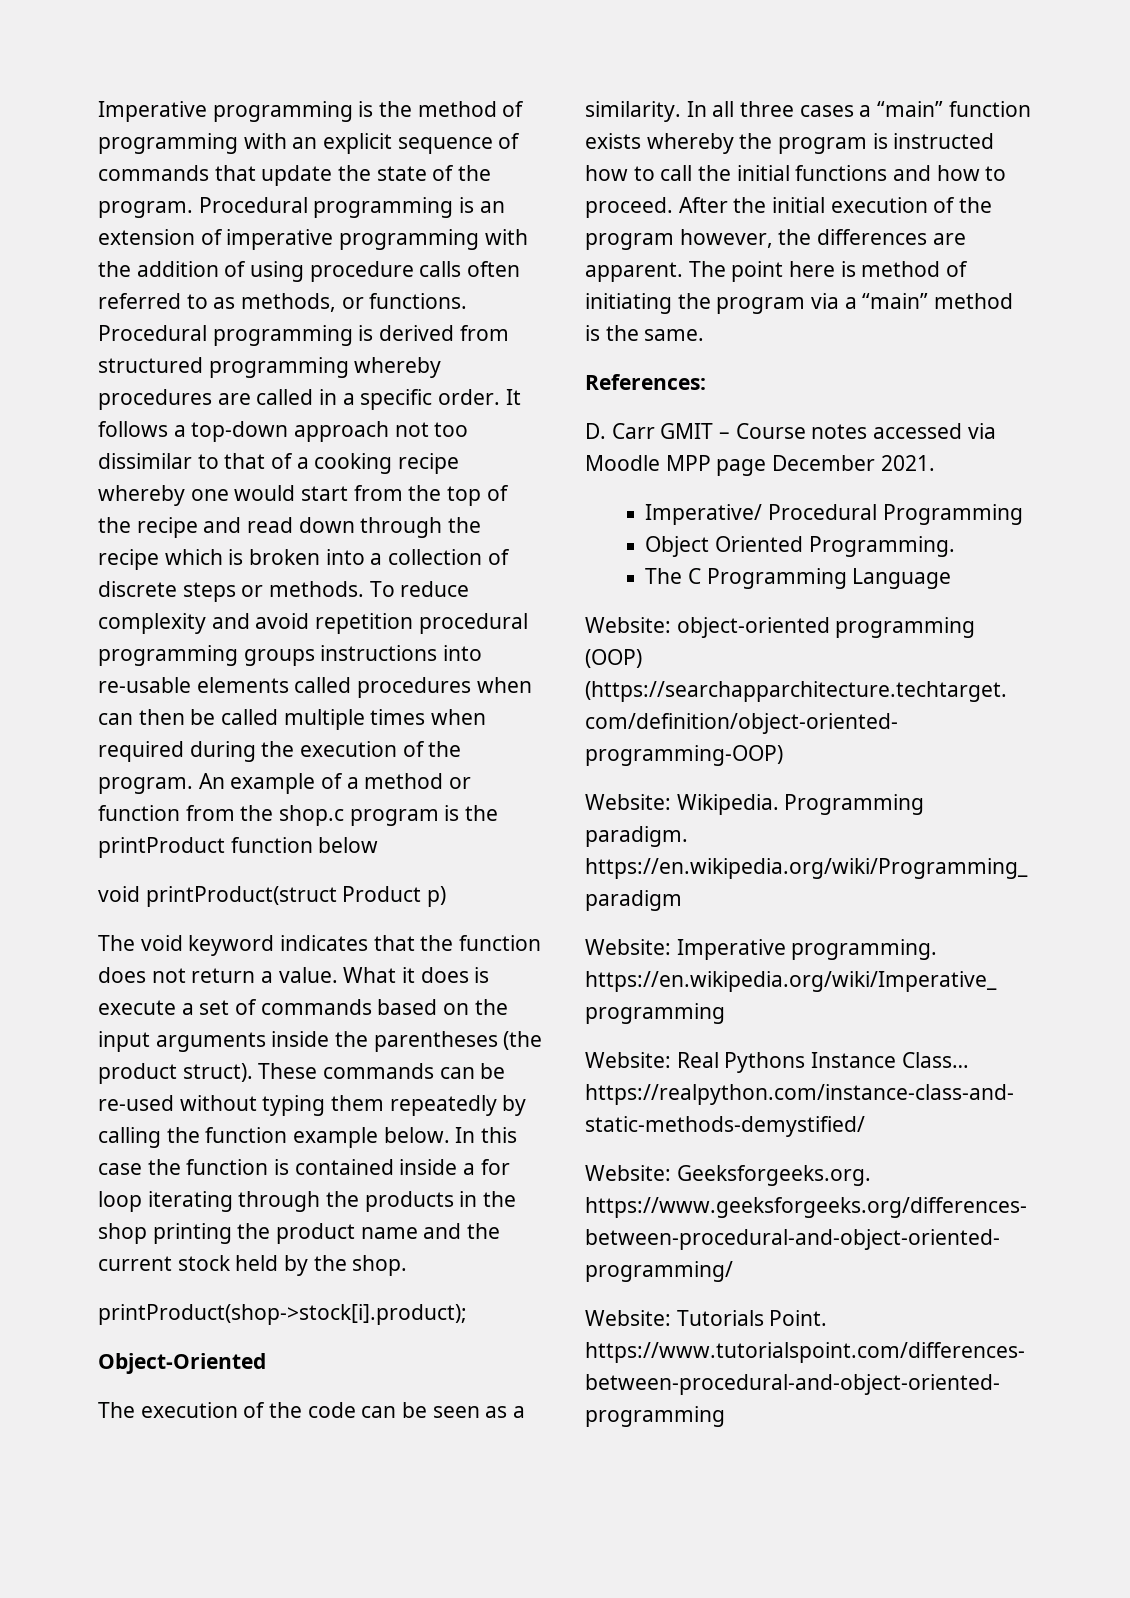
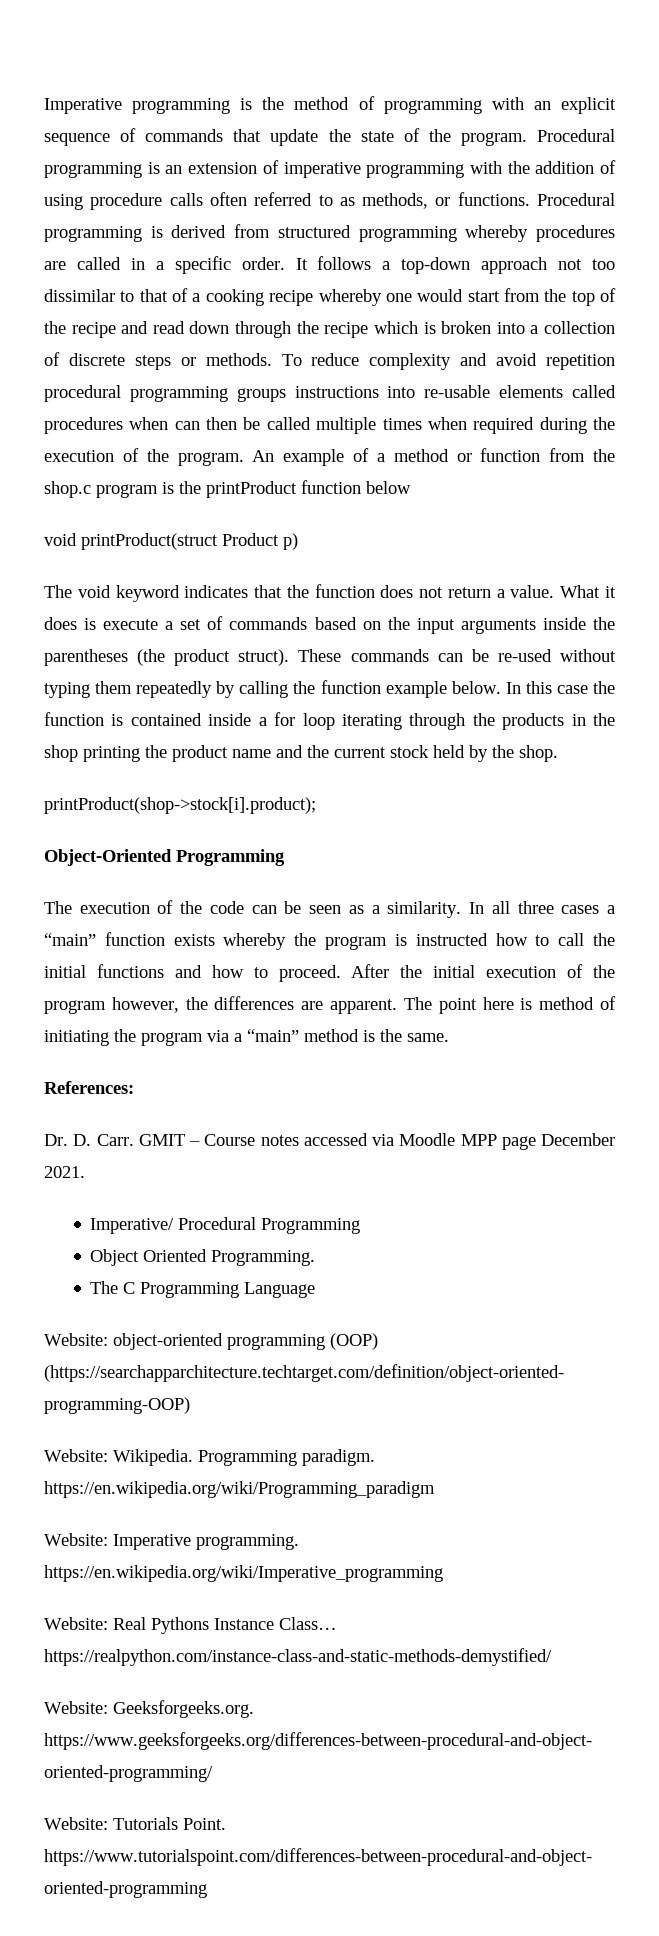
(266, 1363) none -> [176,849,285,866] Programming
[585,423,655,439] D. Carr -> [44,1134,134,1146] Dr. D. Carr.

